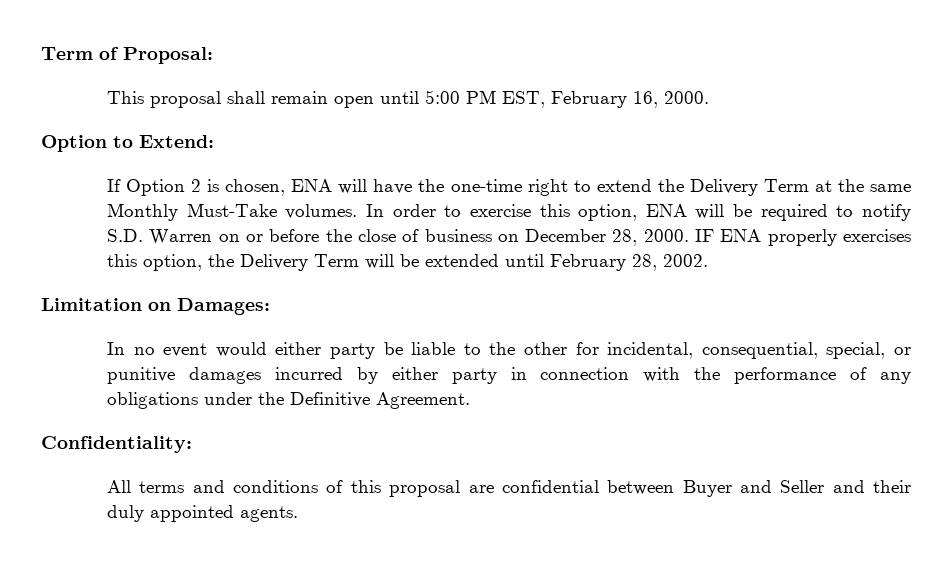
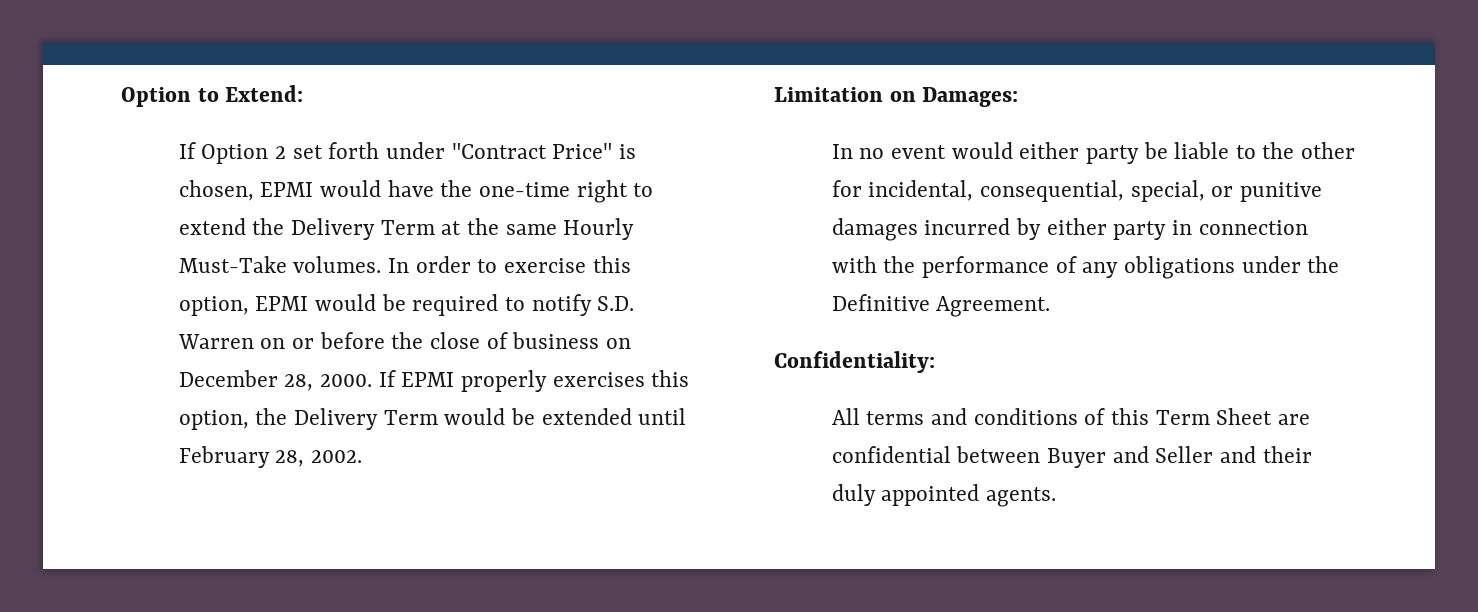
[41,47,213,64] [107,90,710,108] Term of Proposal: // This proposal shall remain open until 5:00 PM EST, February 16, 2000. // -> (121, 97) none
[207,179,368,196] is chosen, ENA will -> [292,142,636,159] [178,180,382,201] set forth under "Contract Price" is chosen, EPMI would
[107,203,179,221] Monthly -> [563,218,635,240] Hourly
[645,204,725,219] ENA will -> [255,294,377,311] EPMI would
[695,229,762,242] IF ENA -> [378,370,455,387] If EPMI
[365,254,395,269] will -> [444,408,506,425] would
[389,480,461,497] proposal -> [1155,408,1273,425] Term Sheet

